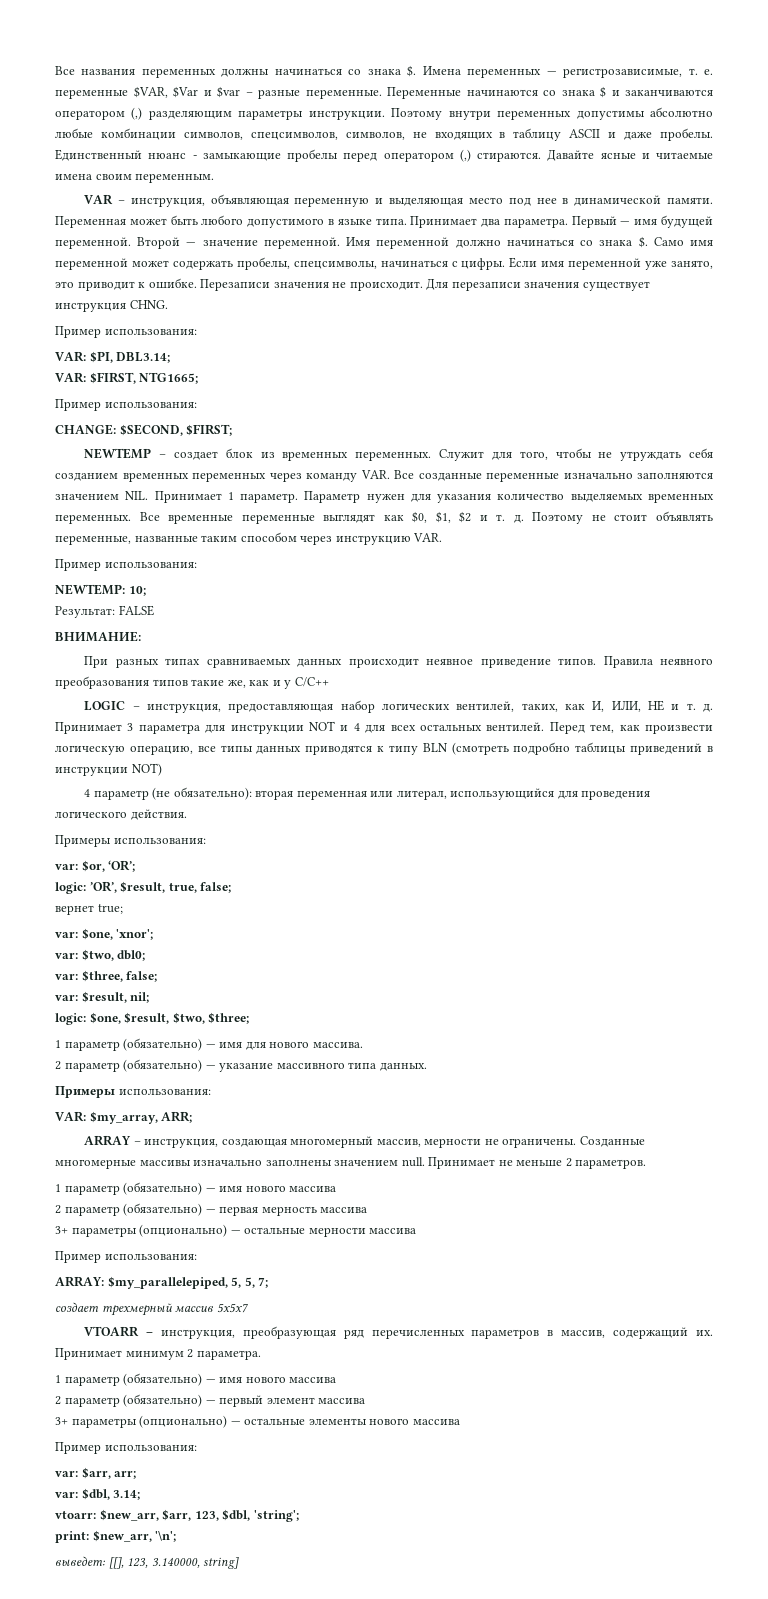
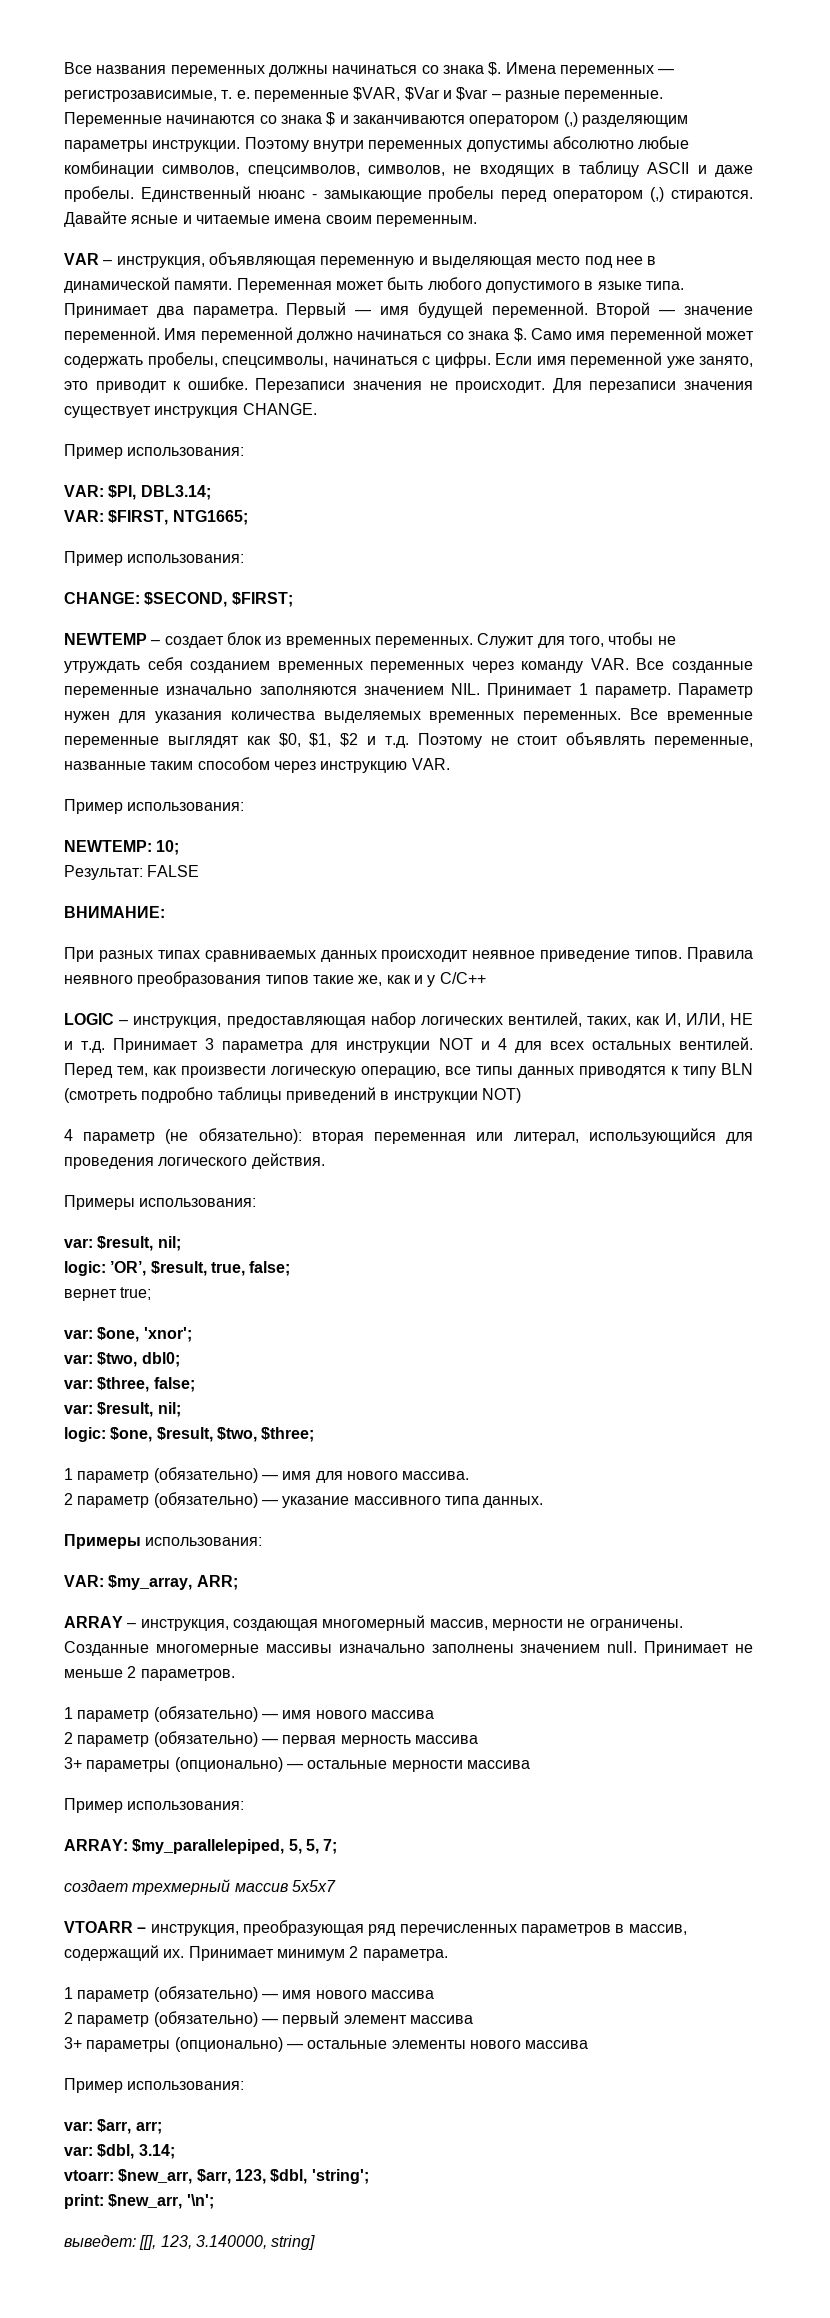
[129,300,168,309] CHNG. -> [242,403,317,415] CHANGE.
[497,493,565,500] количество -> [230,711,315,720] количества
[496,514,524,523] т. д. -> [384,736,409,748] т.д.
[686,703,714,712] т. д. -> [81,1041,106,1053] т.д.
[81,860,136,872] $or, ‘OR’; -> [97,1236,181,1251] $result, nil;

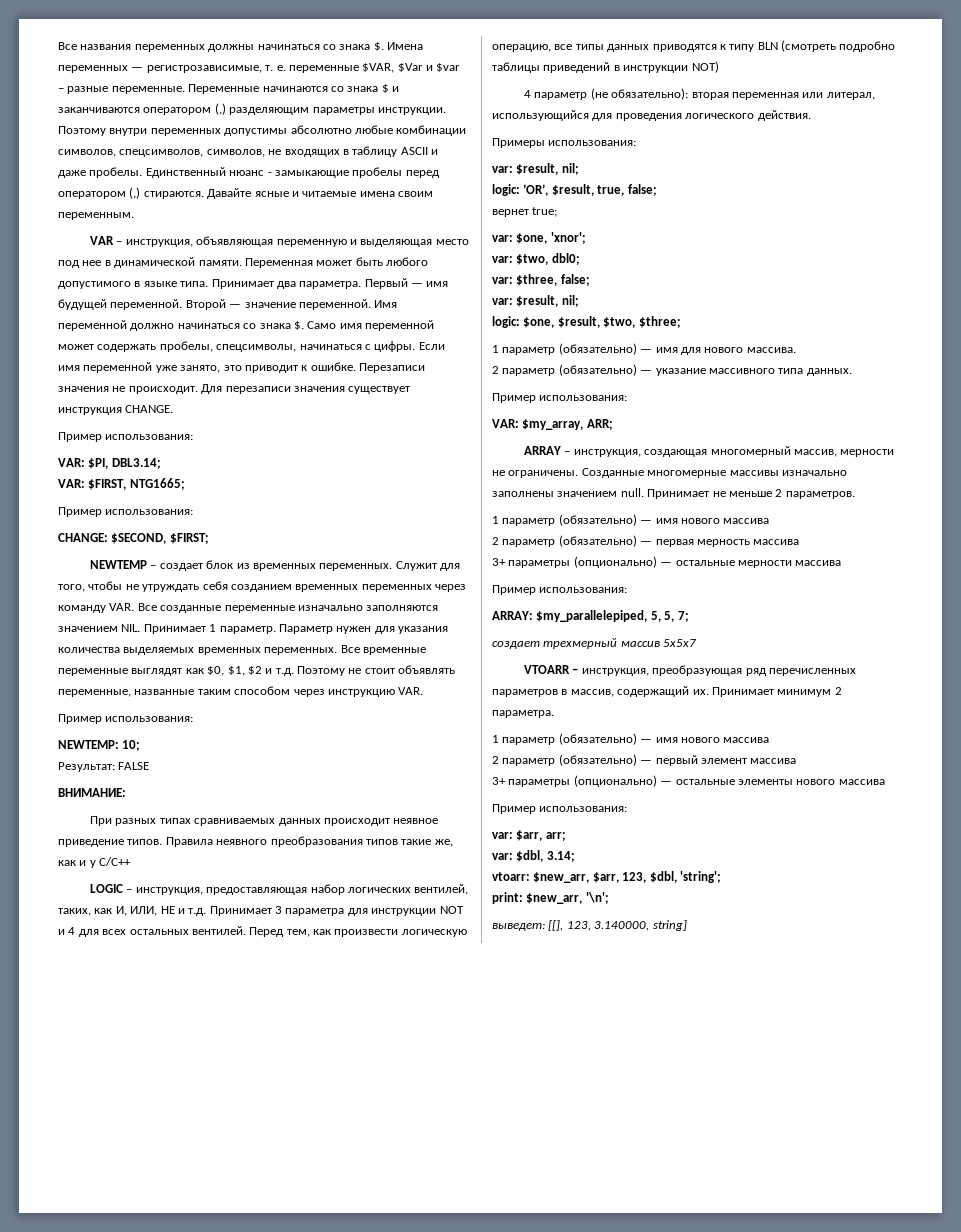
[64,1534,141,1549] Примеры -> [492,393,536,403] Пример

